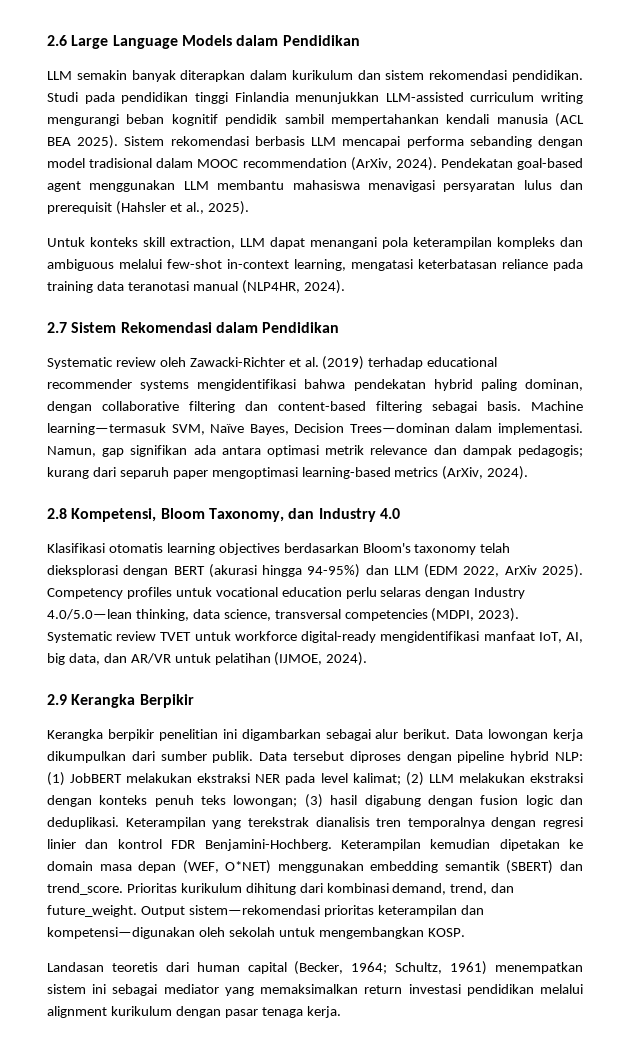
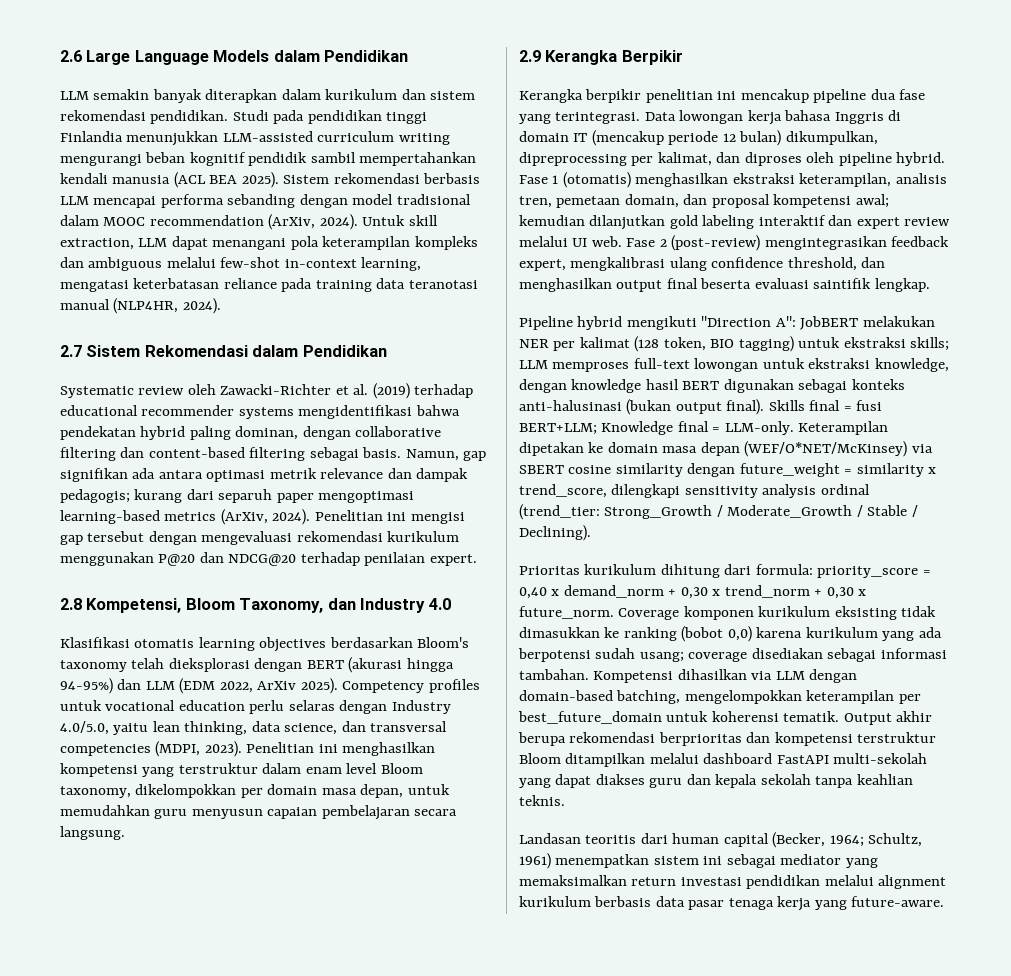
[440,158,583,170] [47,180,583,192] [47,201,249,215] [47,237,138,247] Pendekatan goal-based agent menggunakan LLM membantu mahasiswa menavigasi persyaratan lulus dan prerequisit (Hahsler et al., 2025). // Untuk konteks -> [362,215,406,226] Untuk
[531,401,583,411] [47,423,583,435] Machine learning—termasuk SVM, Naïve Bayes, Decision Trees—dominan dalam implementasi. -> (402, 452) none
(529, 473) none -> [314,510,465,524] [60,531,460,545] [60,552,477,566] Penelitian ini mengisi gap tersebut dengan mengevaluasi rekomendasi kurikulum menggunakan P@20 dan NDCG@20 terhadap penilaian expert.
[47,609,132,620] 4.0/5.0—lean -> [60,721,180,735] 4.0/5.0, yaitu lean
(271, 615) none -> [341,721,366,732] dan
[47,631,583,643] [47,652,368,666] Systematic review TVET untuk workforce digital-ready mengidentifikasi manfaat IoT, AI, big data, dan AR/VR untuk pelatihan (IJMOE, 2024). -> [246,742,436,756] [60,763,423,777] [60,784,450,798] [60,805,458,820] [60,826,125,840] Penelitian ini menghasilkan kompetensi yang terstruktur dalam enam level Bloom taxonomy, dikelompokkan per domain masa depan, untuk memudahkan guru menyusun capaian pembelajaran secara langsung.
[241,729,583,741] [47,751,583,763] [47,772,583,786] [47,794,583,808] [47,817,583,829] [47,839,491,851] digambarkan sebagai alur berikut. Data lowongan kerja dikumpulkan dari sumber publik. Data tersebut diproses dengan pipeline hybrid NLP: (1) JobBERT melakukan ekstraksi NER pada level kalimat; (2) LLM melakukan ekstraksi dengan konteks penuh teks lowongan; (3) hasil digabung dengan fusion logic dan deduplikasi. Keterampilan yang terekstrak dianalisis tren temporalnya dengan regresi linier dan kontrol FDR Benjamini-Hochberg. Keterampilan kemudian -> [740,89,926,103] [519,110,902,125] [519,130,878,146] [519,152,946,166] [519,172,947,188] [519,194,889,208] [519,215,951,230] [519,235,950,251] [519,257,886,271] [519,278,930,292] [519,316,935,330] [519,336,950,352] [519,358,949,372] [519,379,905,393] [519,399,883,415] [519,421,889,435] mencakup pipeline dua fase yang terintegrasi. Data lowongan kerja bahasa Inggris di domain IT (mencakup periode 12 bulan) dikumpulkan, dipreprocessing per kalimat, dan diproses oleh pipeline hybrid. Fase 1 (otomatis) menghasilkan ekstraksi keterampilan, analisis tren, pemetaan domain, dan proposal kompetensi awal; kemudian dilanjutkan gold labeling interaktif dan expert review melalui UI web. Fase 2 (post-review) mengintegrasikan feedback expert, mengkalibrasi ulang confidence threshold, dan menghasilkan output final beserta evaluasi saintifik lengkap. // Pipeline hybrid mengikuti "Direction A": JobBERT melakukan NER per kalimat (128 token, BIO tagging) untuk ekstraksi skills; LLM memproses full-text lowongan untuk ekstraksi knowledge, dengan knowledge hasil BERT digunakan sebagai konteks anti-halusinasi (bukan output final). Skills final = fusi BERT+LLM; Knowledge final = LLM-only. Keterampilan
[182,860,583,874] [47,883,515,895] [47,905,484,917] [47,927,465,939] (WEF, O*NET) menggunakan embedding semantik (SBERT) dan trend_score. Prioritas kurikulum dihitung dari kombinasi demand, trend, dan future_weight. Output sistem—rekomendasi prioritas keterampilan dan kompetensi—digunakan oleh sekolah untuk mengembangkan KOSP. -> [744,441,933,457] [519,463,937,477] [519,484,870,498] [519,504,918,520] [519,525,591,541] [519,564,931,578] [519,585,867,599] [519,606,937,620] [519,626,942,642] [518,648,947,662] [519,669,858,683] [519,690,921,704] [518,711,933,725] [518,732,937,746] [519,753,928,767] [519,774,913,788] [519,795,565,806] (WEF/O*NET/McKinsey) via SBERT cosine similarity dengan future_weight = similarity x trend_score, dilengkapi sensitivity analysis ordinal (trend_tier: Strong_Growth / Moderate_Growth / Stable / Declining). // Prioritas kurikulum dihitung dari formula: priority_score = 0,40 x demand_norm + 0,30 x trend_norm + 0,30 x future_norm. Coverage komponen kurikulum eksisting tidak dimasukkan ke ranking (bobot 0,0) karena kurikulum yang ada berpotensi sudah usang; coverage disediakan sebagai informasi tambahan. Kompetensi dihasilkan via LLM dengan domain-based batching, mengelompokkan keterampilan per best_future_domain untuk koherensi tematik. Output akhir berupa rekomendasi berprioritas dan kompetensi terstruktur Bloom ditampilkan melalui dashboard FastAPI multi-sekolah yang dapat diakses guru dan kepala sekolah tanpa keahlian teknis.
[111,962,158,972] teoretis -> [585,835,637,844] teoritis
[175,1006,341,1018] dengan pasar tenaga kerja. -> [594,896,945,911] berbasis data pasar tenaga kerja yang future-aware.

